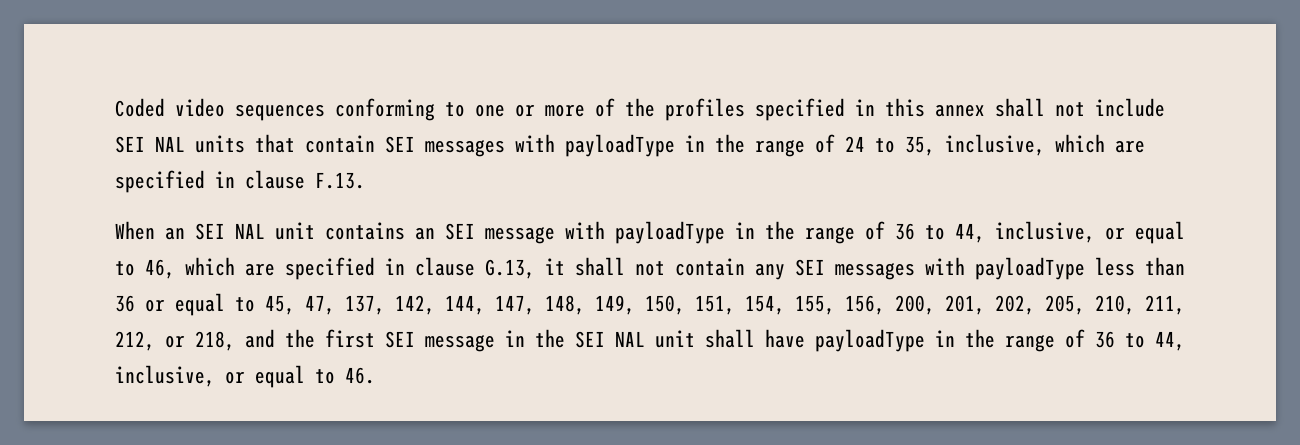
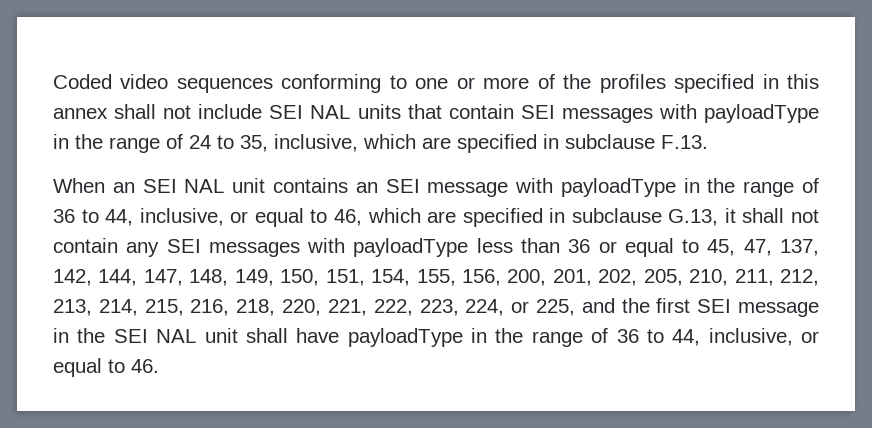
[245,170,305,189] clause -> [565,134,655,149] subclause
[415,257,475,276] clause -> [571,208,662,223] subclause
[165,331,235,351] or 218, -> [53,299,575,316] 213, 214, 215, 216, 218, 220, 221, 222, 223, 224, or 225,

